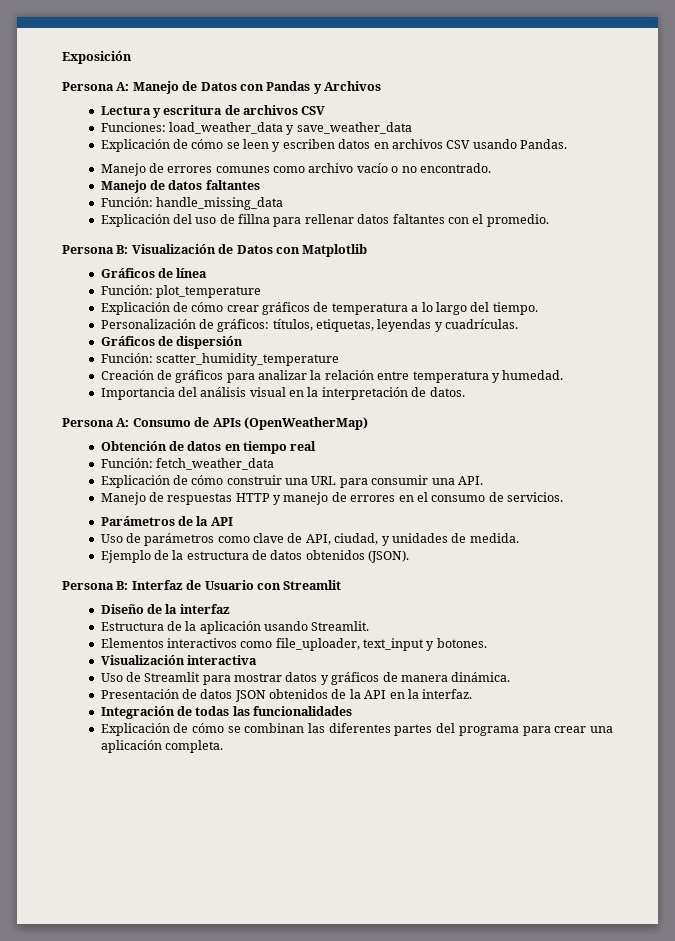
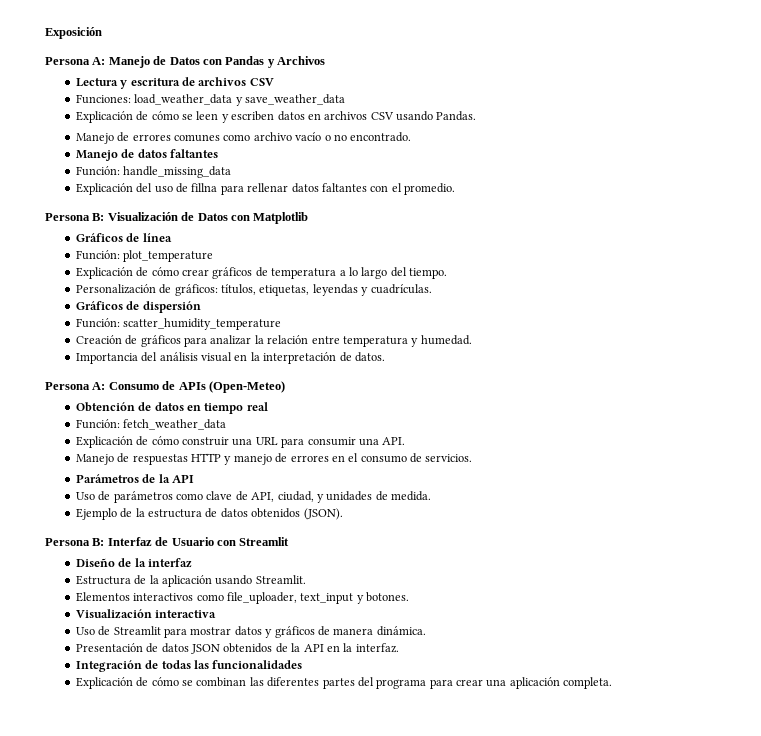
[243,417,368,430] (OpenWeatherMap) -> [208,381,285,393] (Open-Meteo)

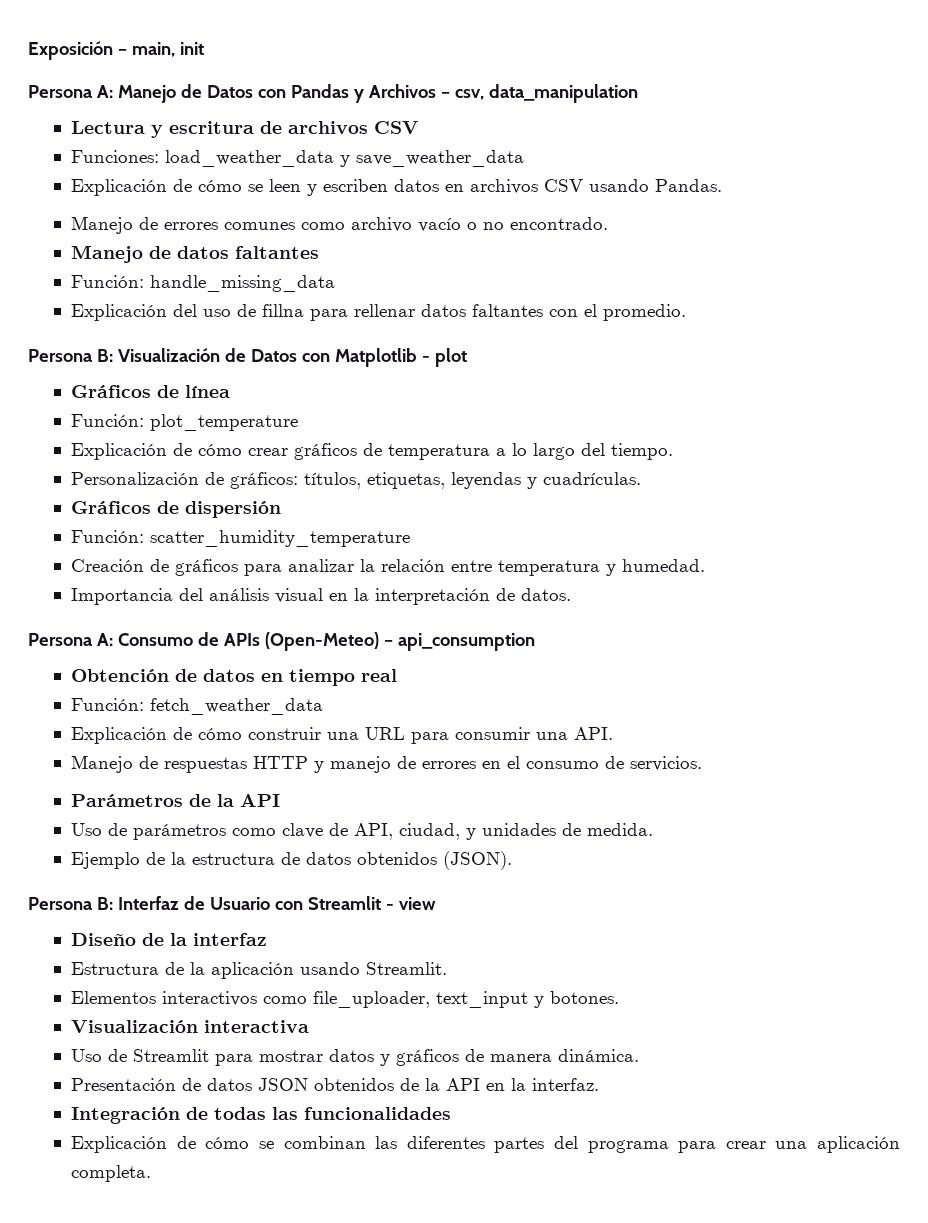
(102, 33) none -> [117,42,204,57] – main, init
(325, 60) none -> [440,84,638,103] – csv, data_manipulation
(309, 218) none -> [421,348,467,367] - plot
(285, 387) none -> [383,633,535,651] – api_consumption
(290, 541) none -> [385,897,436,910] - view

